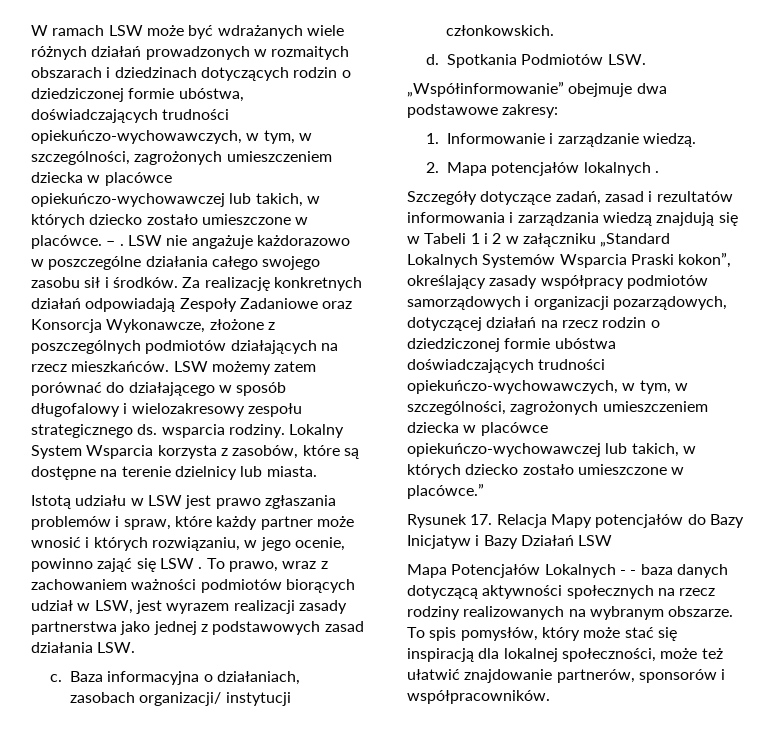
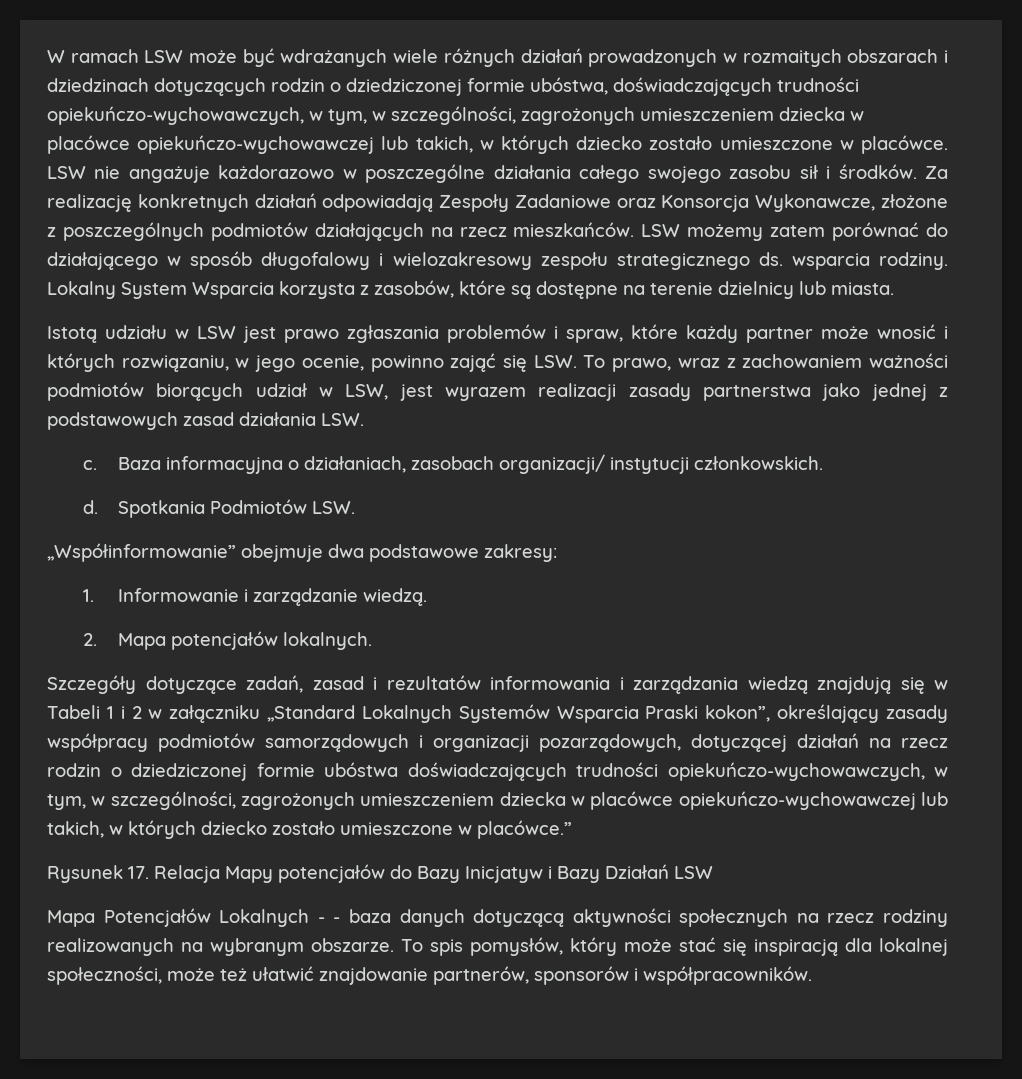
[106,241,124,246] – . -> (949, 144) none
[159,558,203,569] LSW . -> [533,355,577,368] LSW.
[583,162,659,176] lokalnych . -> [283,632,373,650] lokalnych.

